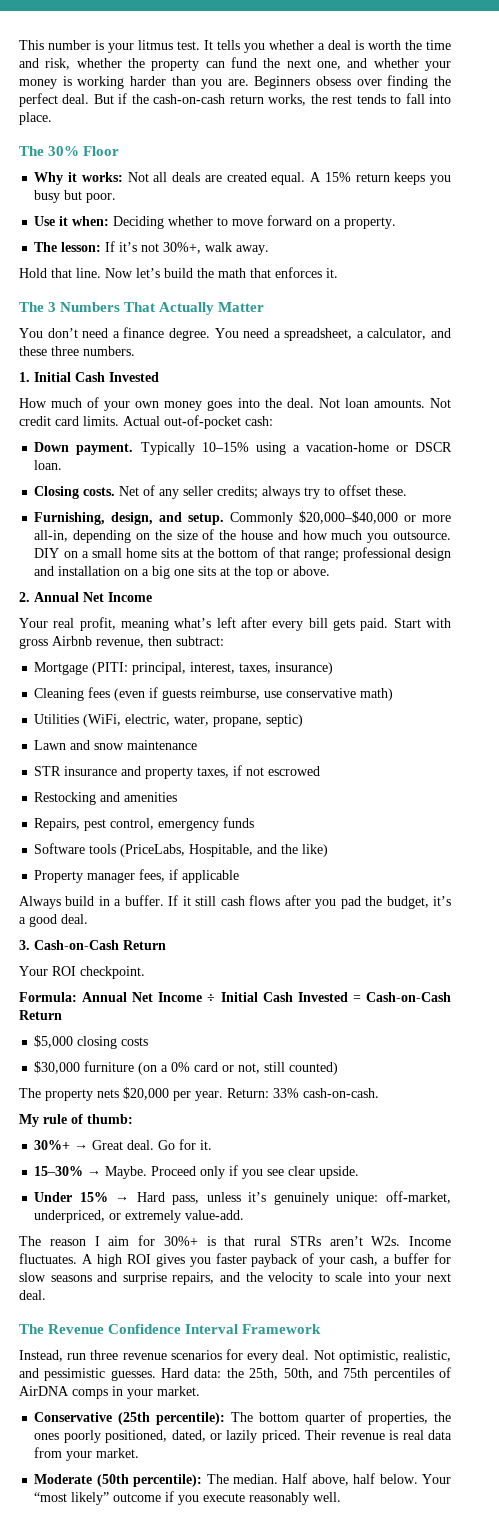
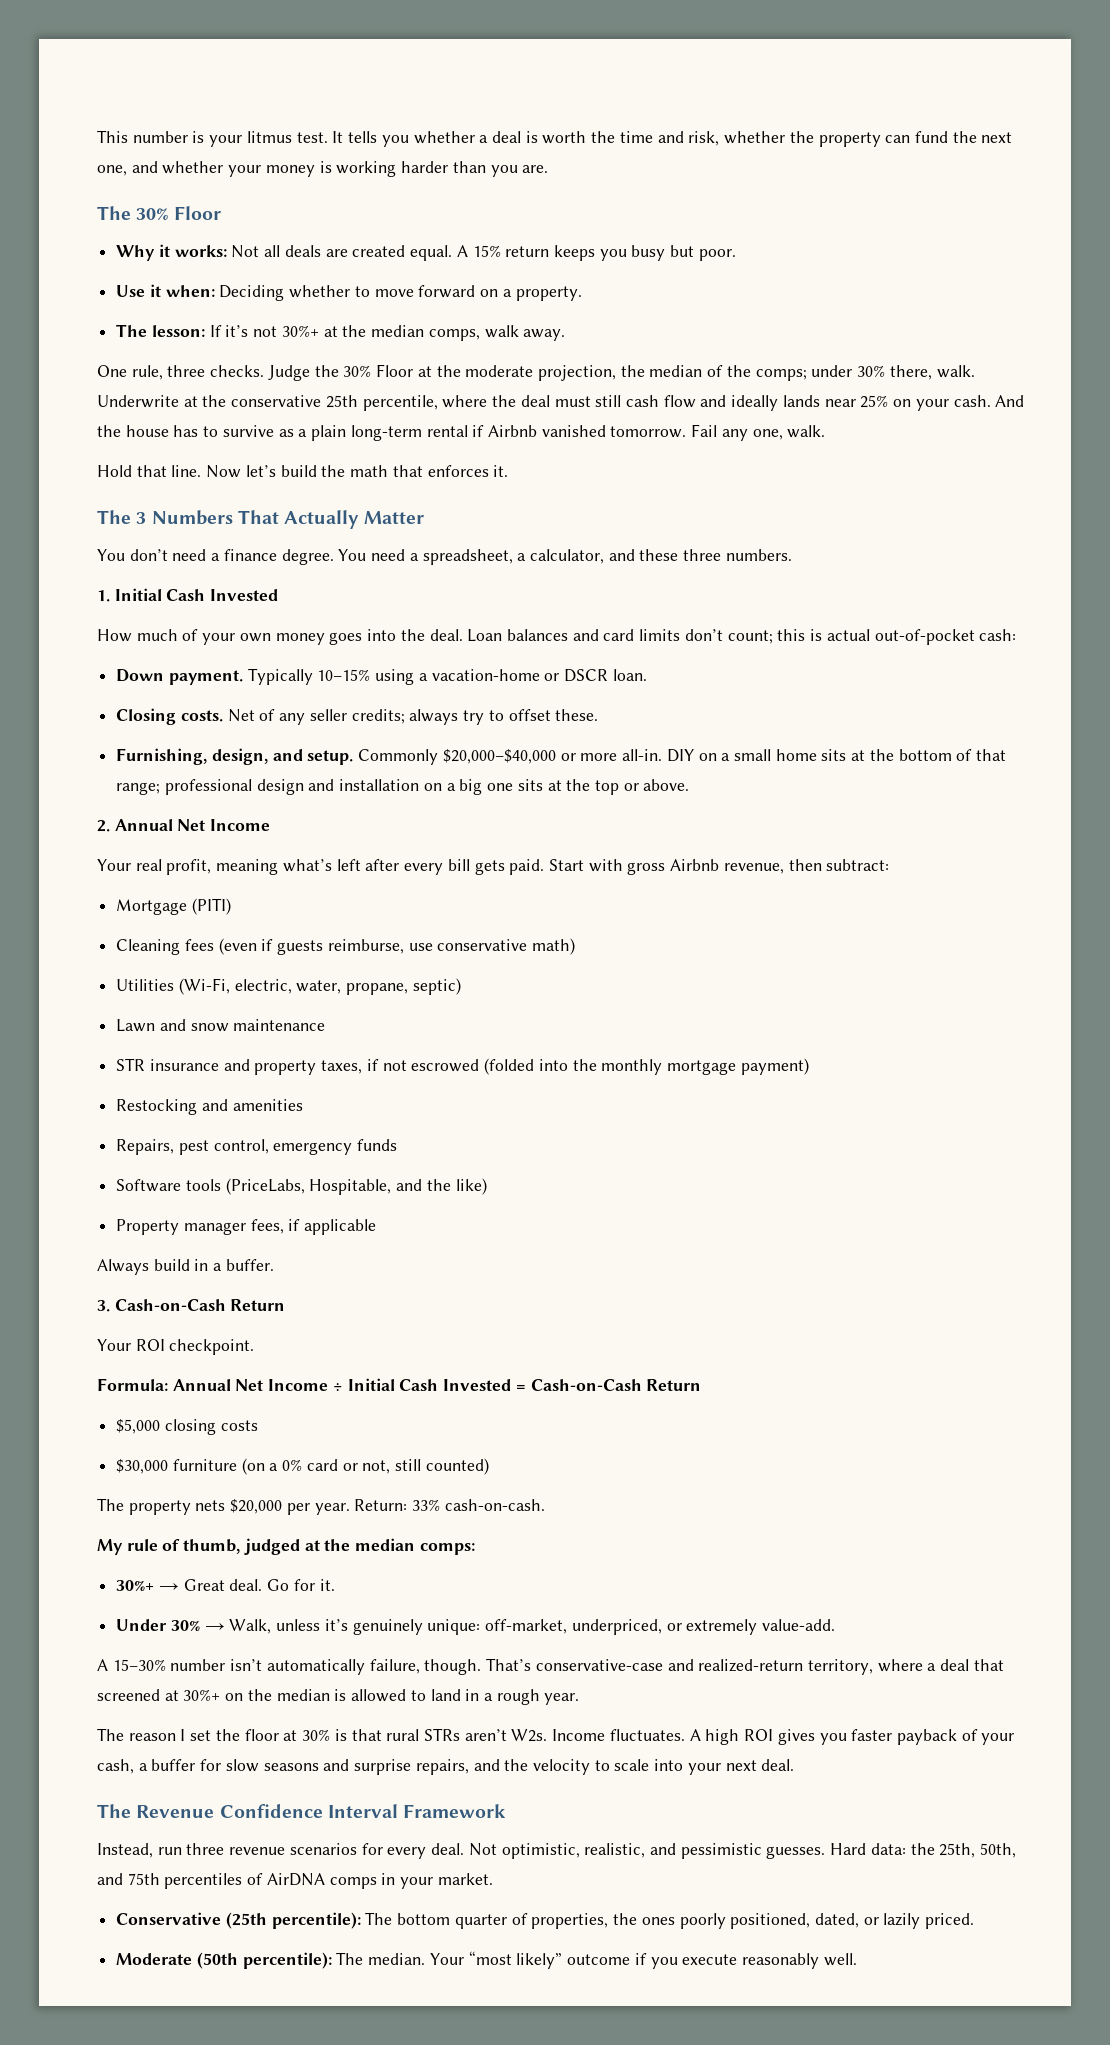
[254,75,451,89] [19,93,451,107] [19,112,52,125] Beginners obsess over finding the perfect deal. But if the cash-on-cash return works, the rest tends to fall into place. -> (549, 169) none
[163,242,270,255] 30%+, walk away. -> [281,325,566,341] [97,364,975,381] [97,395,1025,411] [97,424,826,441] 30%+ at the median comps, walk away. // One rule, three checks. Judge the 30% Floor at the moderate projection, the median of the comps; under 30% there, walk. Underwrite at the conservative 25th percentile, where the deal must still cash flow and ideally lands near 25% on your cash. And the house has to survive as a plain long-term rental if Airbnb vanished tomorrow. Fail any one, walk.
[318,398,452,408] [19,416,160,426] Not loan amounts. Not credit card limits. Actual -> [467,629,870,644] Loan balances and card limits don’t count; this is actual
[34,529,452,543] all-in, depending on the size of the house and how much you outsource. -> [622,749,663,761] all-in.
[92,662,334,675] (PITI: principal, interest, taxes, insurance) -> [191,898,231,915] (PITI)
[83,714,122,727] (WiFi, -> [178,978,230,995] (Wi-Fi,
(321, 771) none -> [484,1058,809,1075] (folded into the monthly mortgage payment)
[168,895,451,909] [19,914,88,927] If it still cash flows after you pad the budget, it’s a good deal. -> (274, 1265) none
[87,1114,133,1124] thumb: -> [183,1538,475,1555] thumb, judged at the median comps:
[34,1165,360,1179] [34,1192,200,1205] 15–30% → Maybe. Proceed only if you see clear upside. // Under 15% → Hard pass, -> [116,1619,272,1634] Under 30% → Walk,
[19,1235,198,1246] The reason I aim for 30%+ -> [97,1658,1004,1675] [97,1689,580,1705] [97,1728,331,1741] A 15–30% number isn’t automatically failure, though. That’s conservative-case and realized-return territory, where a deal that screened at 30%+ on the median is allowed to land in a rough year. // The reason I set the floor at 30%
[305,1430,453,1440] [34,1447,140,1461] Their revenue is real data from your market. -> (975, 1921) none
[282,1473,418,1486] Half above, half below. -> (426, 1959) none

